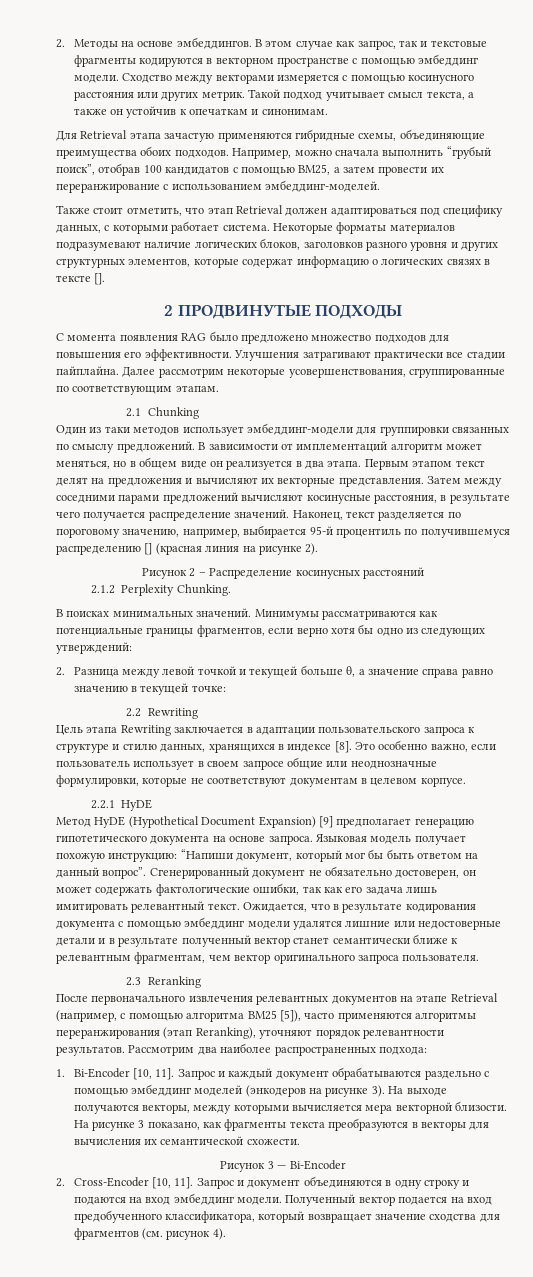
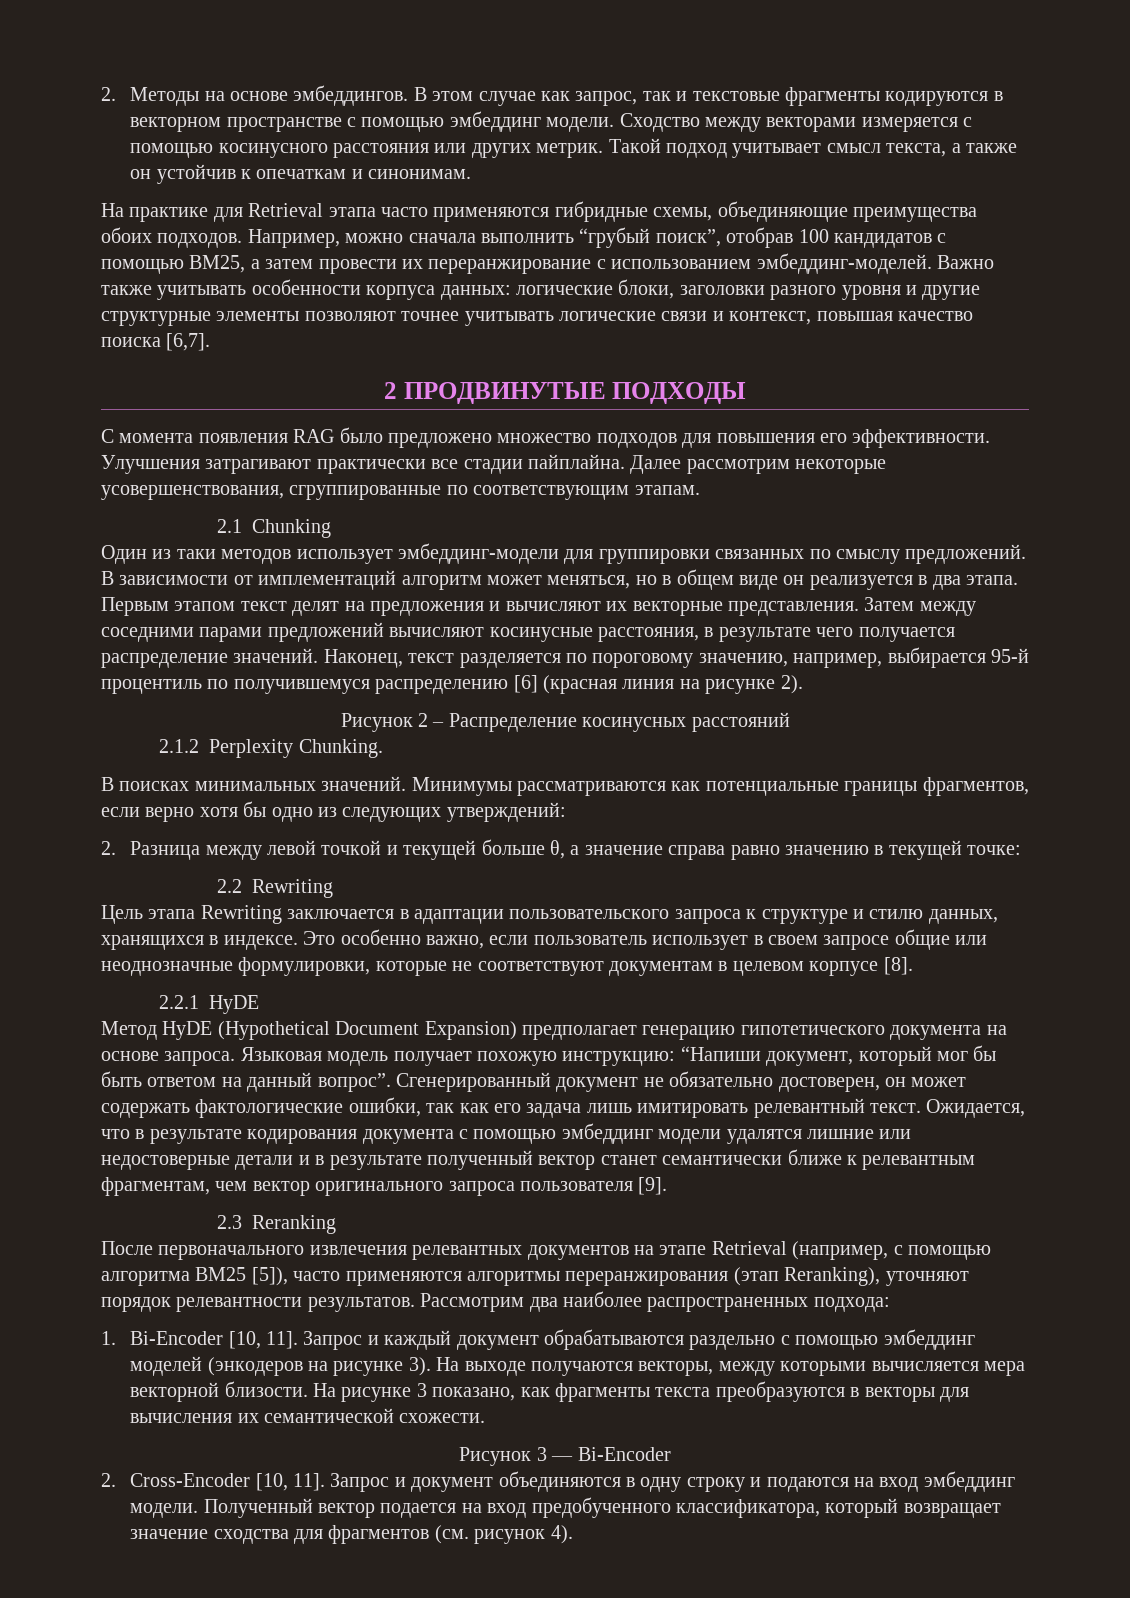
[56,130,77,141] Для -> [101,203,243,222] На практике для
[164,132,215,142] зачастую -> [381,207,428,217] часто
[56,205,504,217] [56,221,455,234] [56,238,498,251] [56,256,490,268] [56,273,106,285] // Также стоит отметить, что этап Retrieval должен адаптироваться под специфику данных, с которыми работает система. Некоторые форматы материалов подразумевают наличие логических блоков, заголовков разного уровня и других структурных элементов, которые содержат информацию о логических связях в тексте []. -> [936,255,994,269] [101,279,981,300] [101,311,973,326] [101,333,211,351] Важно также учитывать особенности корпуса данных: логические блоки, заголовки разного уровня и другие структурные элементы позволяют точнее учитывать логические связи и контекст, повышая качество поиска [6,7].
[144,543,153,555] [] -> [513,675,538,693] [6]
[287,741,352,753] индексе [8]. -> [223,935,298,950] индексе.
[420,777,466,787] корпусе. -> [809,957,913,976] корпусе [8].
[318,816,333,828] [9] -> (517, 1030) none
[402,954,480,961] пользователя. -> [520,1177,668,1195] пользователя [9].

